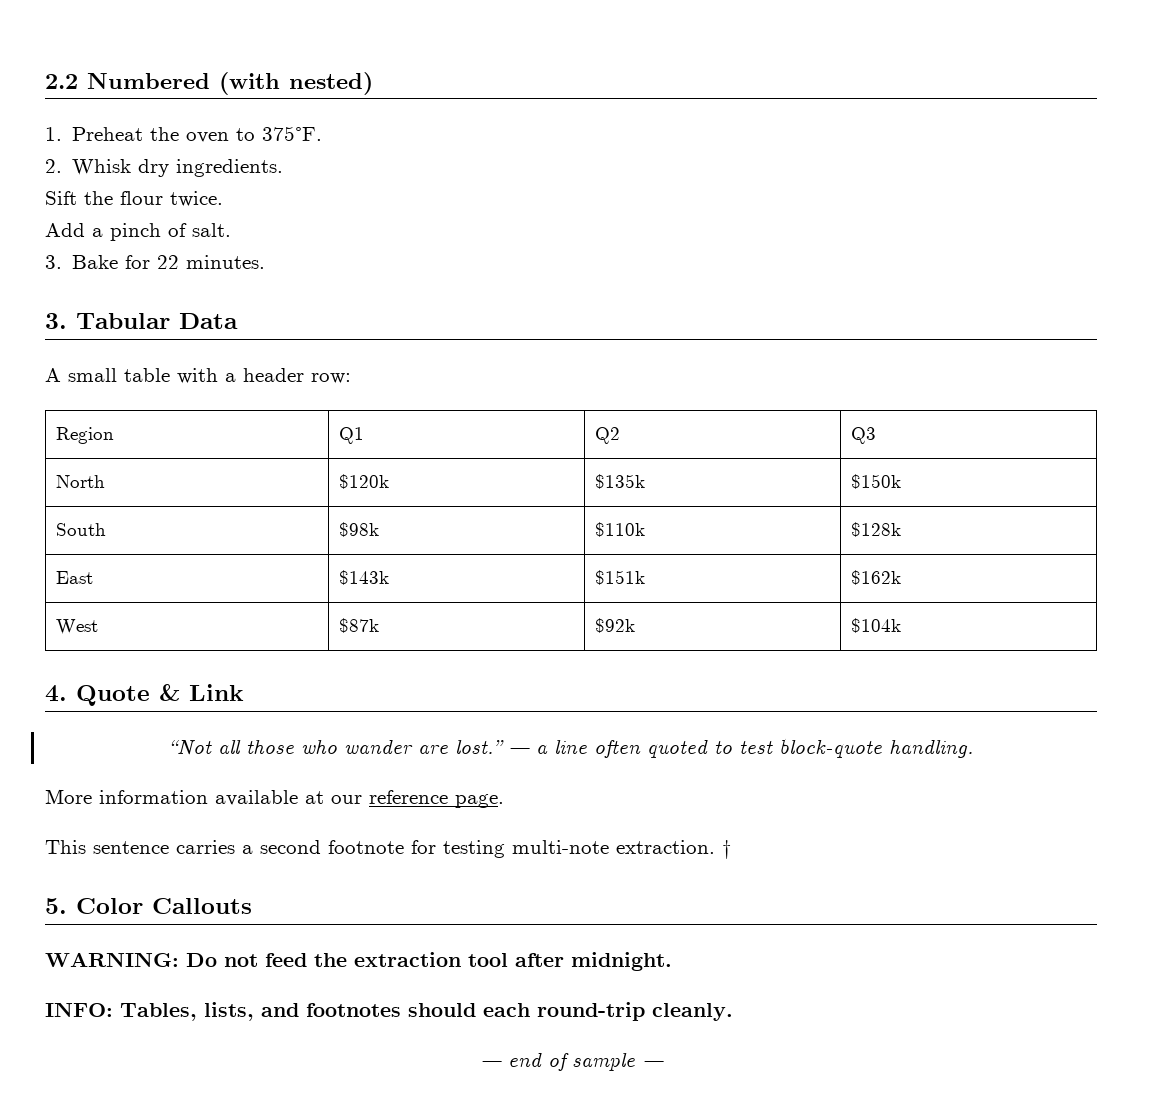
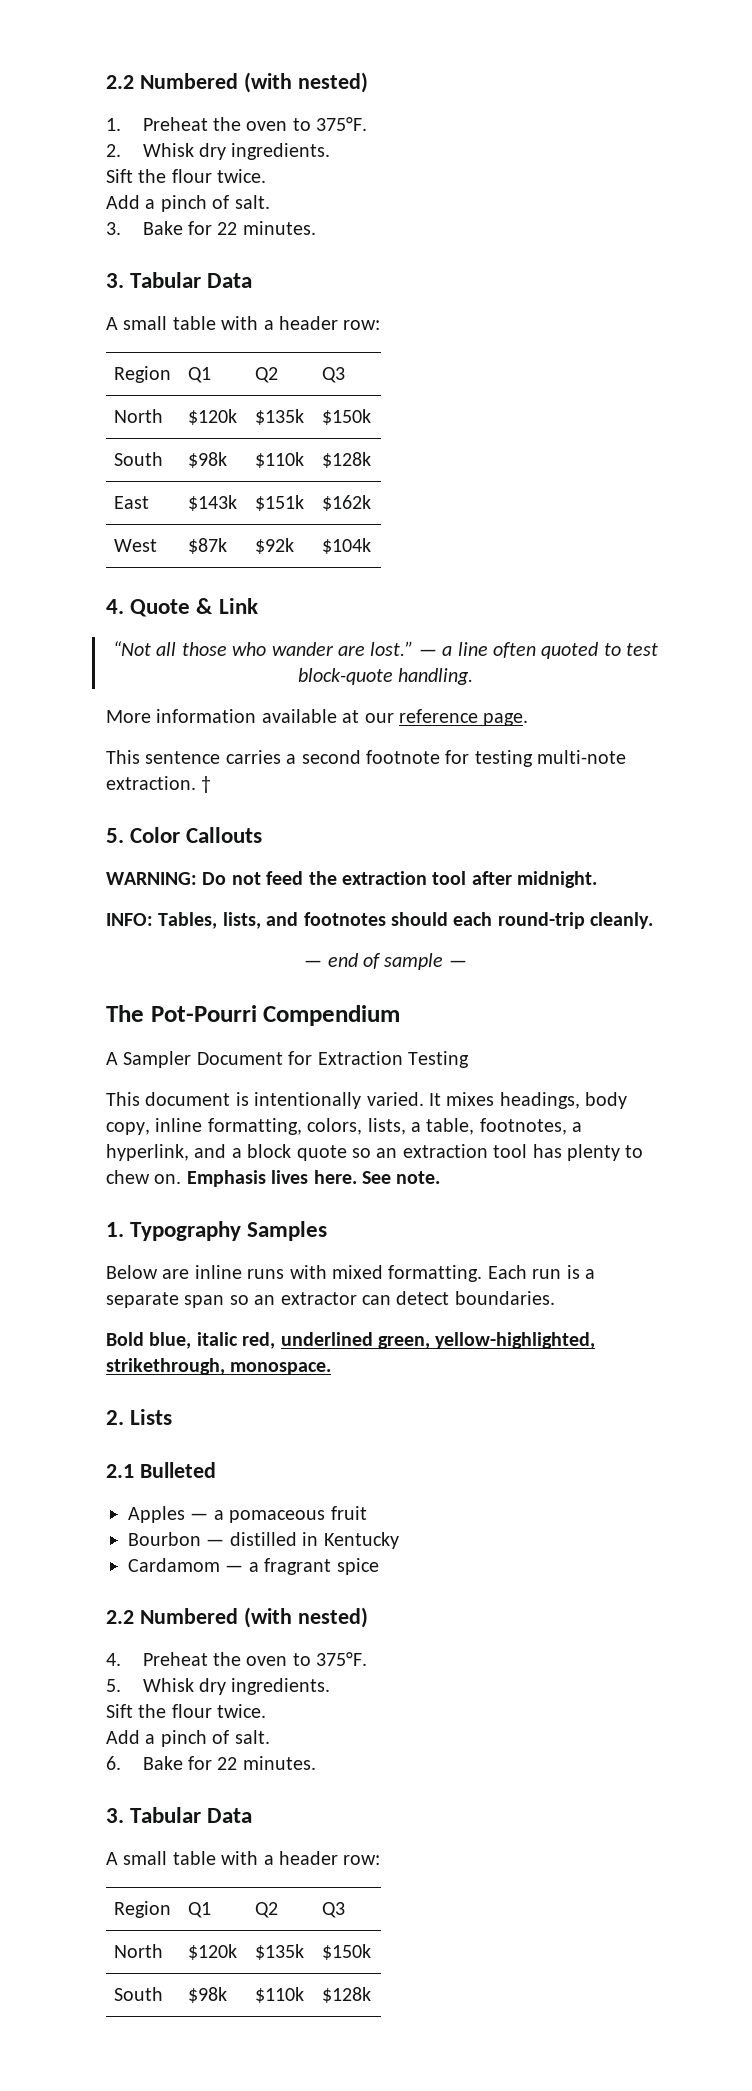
(664, 1064) none -> [106,1005,401,1026] [106,1051,469,1068] [106,1092,628,1109] [106,1118,583,1135] [106,1144,644,1161] [106,1170,441,1187] [106,1221,328,1241] [106,1265,595,1282] [106,1291,555,1308] [106,1332,596,1349] [106,1358,332,1375] [106,1409,173,1425] [106,1462,216,1478] [128,1506,367,1523] [128,1532,399,1549] [128,1558,379,1575] [106,1607,368,1628] [106,1652,368,1666] [106,1678,331,1695] [106,1704,267,1718] [106,1730,270,1747] [106,1756,316,1770] [106,1807,253,1823] [106,1851,381,1865] [114,1901,172,1918] [188,1902,212,1918] [255,1902,279,1918] [322,1902,346,1918] [114,1944,164,1958] [188,1944,238,1960] [255,1944,305,1960] [322,1944,372,1960] [114,1987,164,2001] [188,1987,228,2003] [255,1987,305,2003] [322,1987,372,2003] // The Pot-Pourri Compendium // A Sampler Document for Extraction Testing // This document is intentionally varied. It mixes headings, body copy, inline formatting, colors, lists, a table, footnotes, a hyperlink, and a block quote so an extraction tool has plenty to chew on. Emphasis lives here. See note. // 1. Typography Samples // Below are inline runs with mixed formatting. Each run is a separate span so an extractor can detect boundaries. // Bold blue, italic red, underlined green, yellow-highlighted, strikethrough, monospace. // 2. Lists // 2.1 Bulleted // Apples — a pomaceous fruit // Bourbon — distilled in Kentucky // Cardamom — a fragrant spice // 2.2 Numbered (with nested) // 4. Preheat the oven to 375°F. // 5. Whisk dry ingredients. // Sift the flour twice. // Add a pinch of salt. // 6. Bake for 22 minutes. // 3. Tabular Data // A small table with a header row: // Region | Q1 | Q2 | Q3 // North | $120k | $135k | $150k // South | $98k | $110k | $128k

